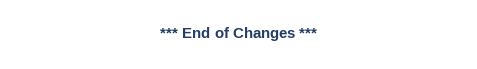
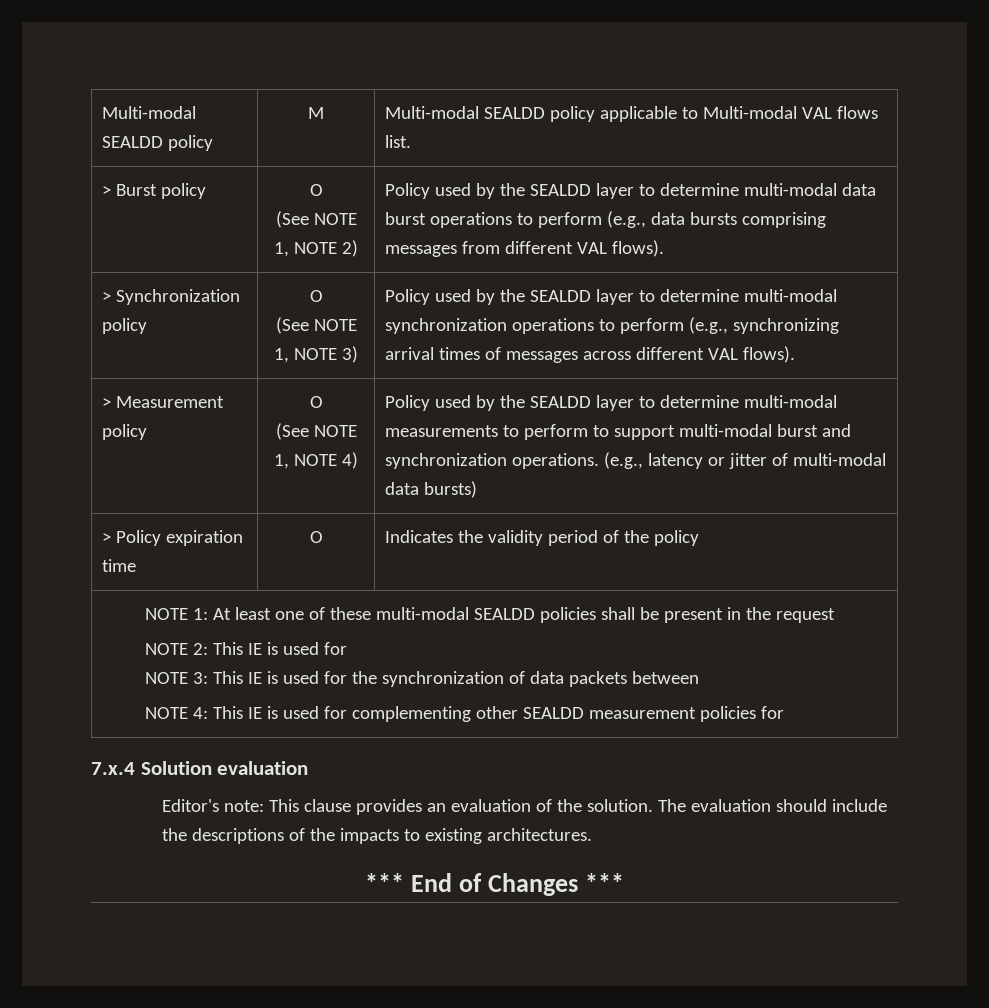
(160, 33) none -> [102,106,197,119] [102,135,214,151] [308,107,324,119] [385,106,879,122] [385,135,412,148] [102,183,207,199] [309,184,323,196] [275,211,357,228] [274,240,358,257] [385,183,877,199] [385,211,827,228] [385,240,665,257] [102,289,241,305] [102,318,148,334] [309,290,323,302] [275,317,357,334] [274,346,358,363] [385,289,838,305] [385,317,840,334] [385,346,796,363] [102,396,225,408] [102,424,148,440] [309,396,323,408] [275,423,357,440] [274,452,358,469] [385,395,838,411] [385,424,852,440] [385,452,887,469] [385,481,478,498] [102,530,244,546] [102,559,137,572] [309,531,323,543] [385,530,700,546] [144,607,835,623] [144,642,347,655] [144,671,699,687] [144,706,784,722] [91,761,309,775] [161,799,887,815] [161,828,592,844] Multi-modal SEALDD policy | M | Multi-modal SEALDD policy applicable to Multi-modal VAL flows list. // > Burst policy | O // (See NOTE 1, NOTE 2) | Policy used by the SEALDD layer to determine multi-modal data burst operations to perform (e.g., data bursts comprising messages from different VAL flows). // > Synchronization policy | O // (See NOTE 1, NOTE 3) | Policy used by the SEALDD layer to determine multi-modal synchronization operations to perform (e.g., synchronizing arrival times of messages across different VAL flows). // > Measurement policy | O // (See NOTE 1, NOTE 4) | Policy used by the SEALDD layer to determine multi-modal measurements to perform to support multi-modal burst and synchronization operations. (e.g., latency or jitter of multi-modal data bursts) // > Policy expiration time | O | Indicates the validity period of the policy // NOTE 1: At least one of these multi-modal SEALDD policies shall be present in the request // NOTE 2: This IE is used for // NOTE 3: This IE is used for the synchronization of data packets between // NOTE 4: This IE is used for complementing other SEALDD measurement policies for // 7.x.4 Solution evaluation // Editor's note: This clause provides an evaluation of the solution. The evaluation should include the descriptions of the impacts to existing architectures. //

